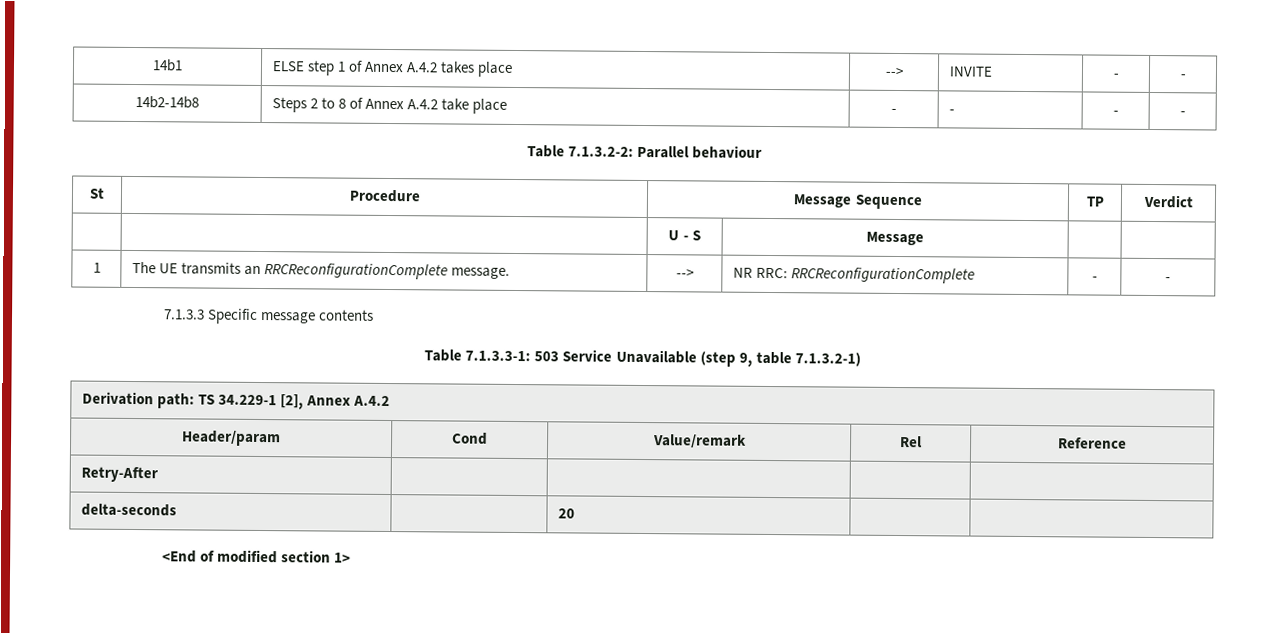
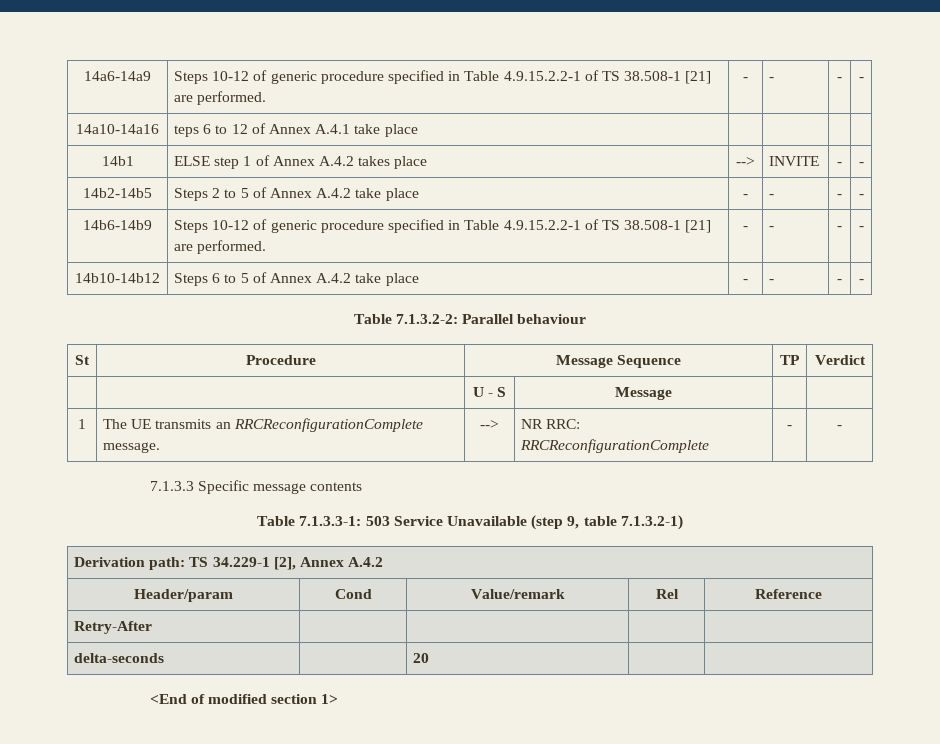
(152, 65) none -> [84,71,151,81] [174,70,712,84] [174,91,267,105] [743,77,748,81] [769,77,775,81] [837,77,842,81] [858,77,864,81] [76,124,159,134] [174,123,418,137] 14a6-14a9 | Steps 10-12 of generic procedure specified in Table 4.9.15.2.2-1 of TS 38.508-1 [21] are performed. | - | - | - | - // 14a10-14a16 | teps 6 to 12 of Annex A.4.1 take place | | | | //
[135,96,199,109] 14b2-14b8 -> [83,188,152,198] 14b2-14b5
[337,98,346,109] 8 -> [240,187,419,201] [743,194,748,198] [769,194,775,198] [837,194,842,198] [858,194,864,198] [83,220,152,230] [174,219,712,233] [174,240,267,254] [743,226,748,230] [769,226,775,230] [837,226,842,230] [858,226,864,230] [75,273,160,283] [174,273,249,286] 5 of Annex A.4.2 take place | - | - | - | - // 14b6-14b9 | Steps 10-12 of generic procedure specified in Table 4.9.15.2.2-1 of TS 38.508-1 [21] are performed. | - | - | - | - // 14b10-14b12 | Steps 6 to 5

